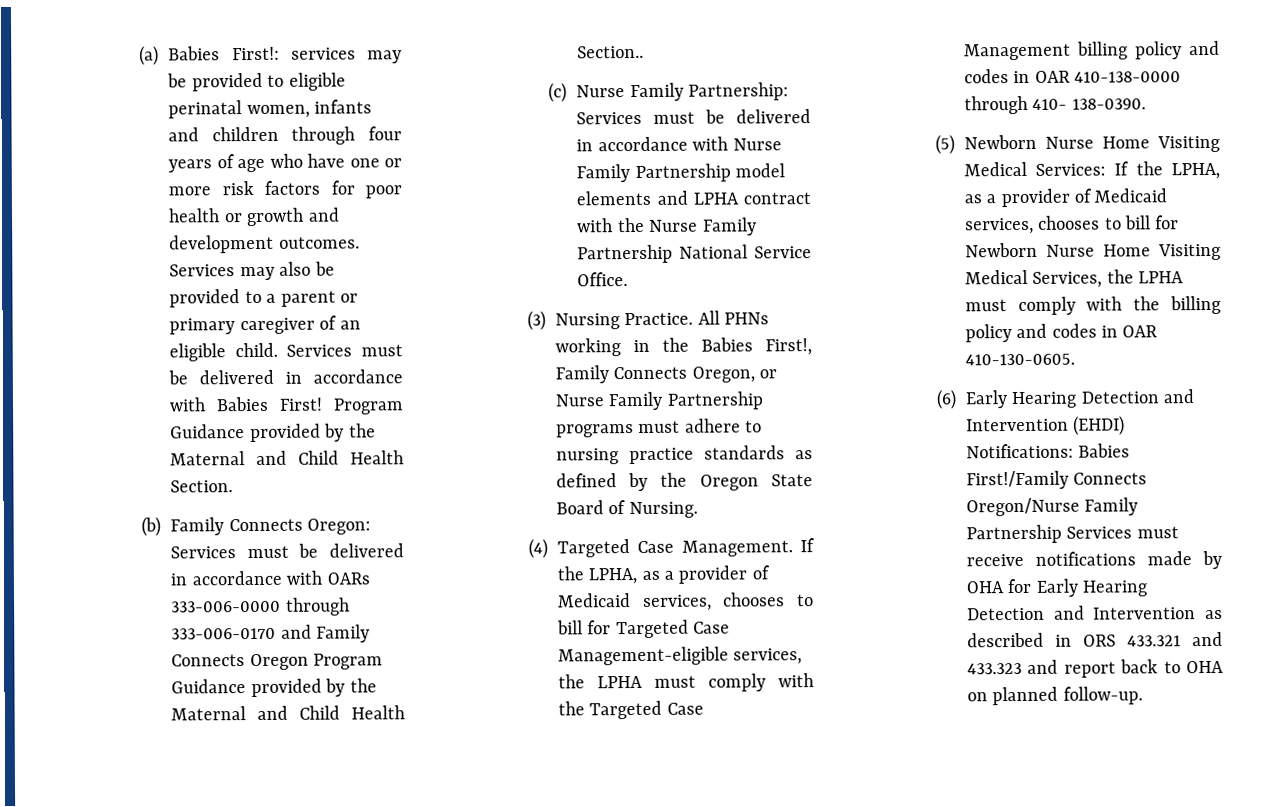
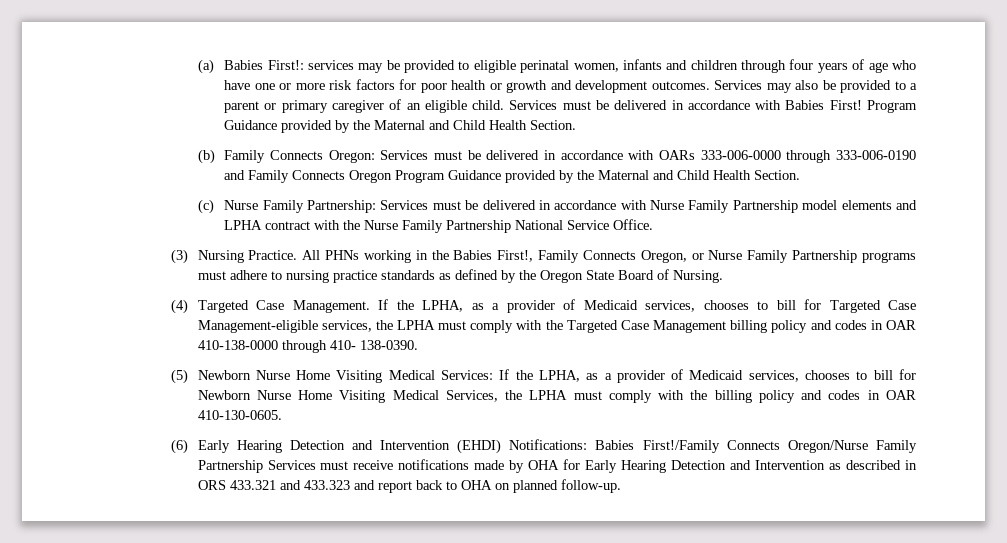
[171,627,277,640] 333-006-0170 -> [836,150,917,160] 333-006-0190
[577,45,645,59] Section.. -> [754,170,801,180] Section.

